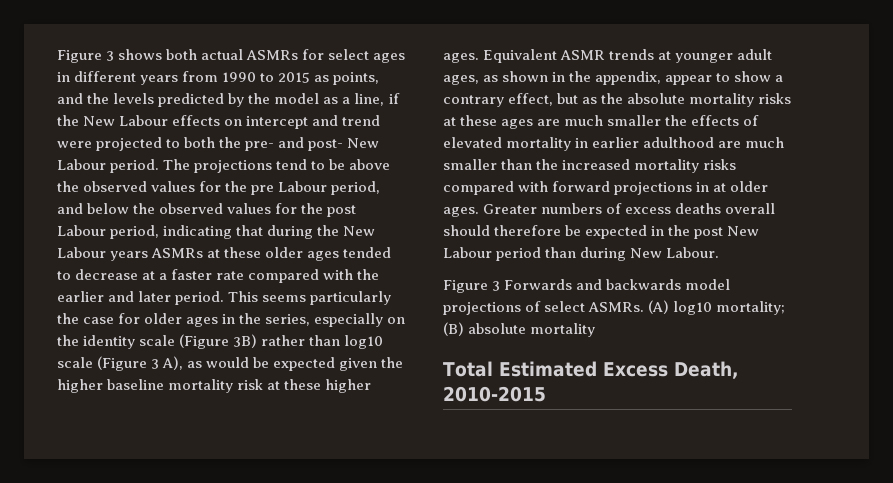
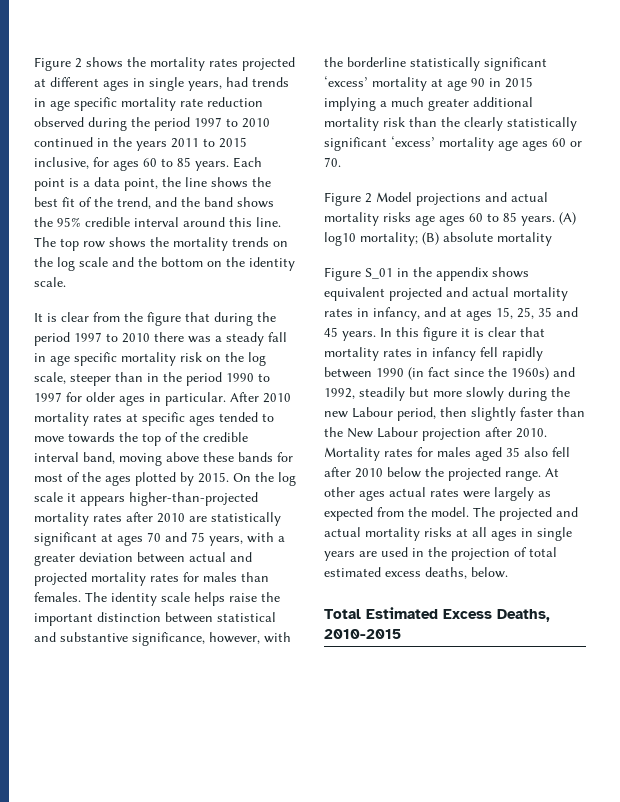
[57,49,406,63] [57,71,380,85] [57,93,400,107] [57,115,381,129] [57,137,380,151] [57,159,391,173] [57,181,381,195] [57,203,357,217] [57,225,376,239] [57,247,392,261] [57,269,380,283] [57,291,392,305] [57,313,406,327] [57,334,384,349] [57,356,404,371] [57,379,372,393] [443,49,773,63] [443,71,784,85] [443,93,792,107] [443,115,760,129] [443,137,785,151] [443,159,737,173] [443,181,769,195] [443,203,776,217] [443,225,760,239] [443,247,720,261] [443,279,731,293] [443,301,645,315] Figure 3 shows both actual ASMRs for select ages in different years from 1990 to 2015 as points, and the levels predicted by the model as a line, if the New Labour effects on intercept and trend were projected to both the pre- and post- New Labour period. The projections tend to be above the observed values for the pre Labour period, and below the observed values for the post Labour period, indicating that during the New Labour years ASMRs at these older ages tended to decrease at a faster rate compared with the earlier and later period. This seems particularly the case for older ages in the series, especially on the identity scale (Figure 3B) rather than log10 scale (Figure 3 A), as would be expected given the higher baseline mortality risk at these higher ages. Equivalent ASMR trends at younger adult ages, as shown in the appendix, appear to show a contrary effect, but as the absolute mortality risks at these ages are much smaller the effects of elevated mortality in earlier adulthood are much smaller than the increased mortality risks compared with forward projections in at older ages. Greater numbers of excess deaths overall should therefore be expected in the post New Labour period than during New Labour. // Figure 3 Forwards and backwards model projections of select ASMRs. -> [34,57,295,71] [34,77,289,91] [34,97,263,111] [34,117,270,131] [34,137,247,151] [34,157,262,171] [34,177,271,191] [34,197,274,209] [34,217,281,227] [34,237,288,251] [34,257,295,271] [34,277,66,287] [34,312,276,326] [34,332,287,346] [34,352,266,366] [34,372,270,386] [34,392,291,406] [34,412,274,426] [34,432,248,446] [34,452,293,466] [34,472,296,486] [34,492,258,506] [34,512,281,526] [34,532,285,546] [34,552,252,566] [34,572,269,586] [34,592,280,606] [34,612,276,626] [34,632,291,646] [324,57,547,71] [324,76,533,91] [324,97,533,111] [324,117,577,131] [324,136,582,151] [324,157,341,167] [324,192,548,206] [324,212,555,226] Figure 2 shows the mortality rates projected at different ages in single years, had trends in age specific mortality rate reduction observed during the period 1997 to 2010 continued in the years 2011 to 2015 inclusive, for ages 60 to 85 years. Each point is a data point, the line shows the best fit of the trend, and the band shows the 95% credible interval around this line. The top row shows the mortality trends on the log scale and the bottom on the identity scale. // It is clear from the figure that during the period 1997 to 2010 there was a steady fall in age specific mortality risk on the log scale, steeper than in the period 1990 to 1997 for older ages in particular. After 2010 mortality rates at specific ages tended to move towards the top of the credible interval band, moving above these bands for most of the ages plotted by 2015. On the log scale it appears higher-than-projected mortality rates after 2010 are statistically significant at ages 70 and 75 years, with a greater deviation between actual and projected mortality rates for males than females. The identity scale helps raise the important distinction between statistical and substantive significance, however, with the borderline statistically significant ‘excess’ mortality at age 90 in 2015 implying a much greater additional mortality risk than the clearly statistically significant ‘excess’ mortality age ages 60 or 70. // Figure 2 Model projections and actual mortality risks age ages 60 to 85 years.
(596, 330) none -> [324,267,529,281] [324,287,568,301] [324,307,578,321] [324,327,545,341] [324,347,543,361] [324,367,575,380] [324,387,570,401] [324,407,585,421] [324,427,547,441] [324,447,570,461] [324,467,559,481] [324,487,551,501] [324,507,578,521] [324,527,572,541] [324,547,557,561] [324,567,508,579] // Figure S_01 in the appendix shows equivalent projected and actual mortality rates in infancy, and at ages 15, 25, 35 and 45 years. In this figure it is clear that mortality rates in infancy fell rapidly between 1990 (in fact since the 1960s) and 1992, steadily but more slowly during the new Labour period, then slightly faster than the New Labour projection after 2010. Mortality rates for males aged 35 also fell after 2010 below the projected range. At other ages actual rates were largely as expected from the model. The projected and actual mortality risks at all ages in single years are used in the projection of total estimated excess deaths, below.
[673,361,739,379] Death, -> [497,609,550,622] Deaths,

